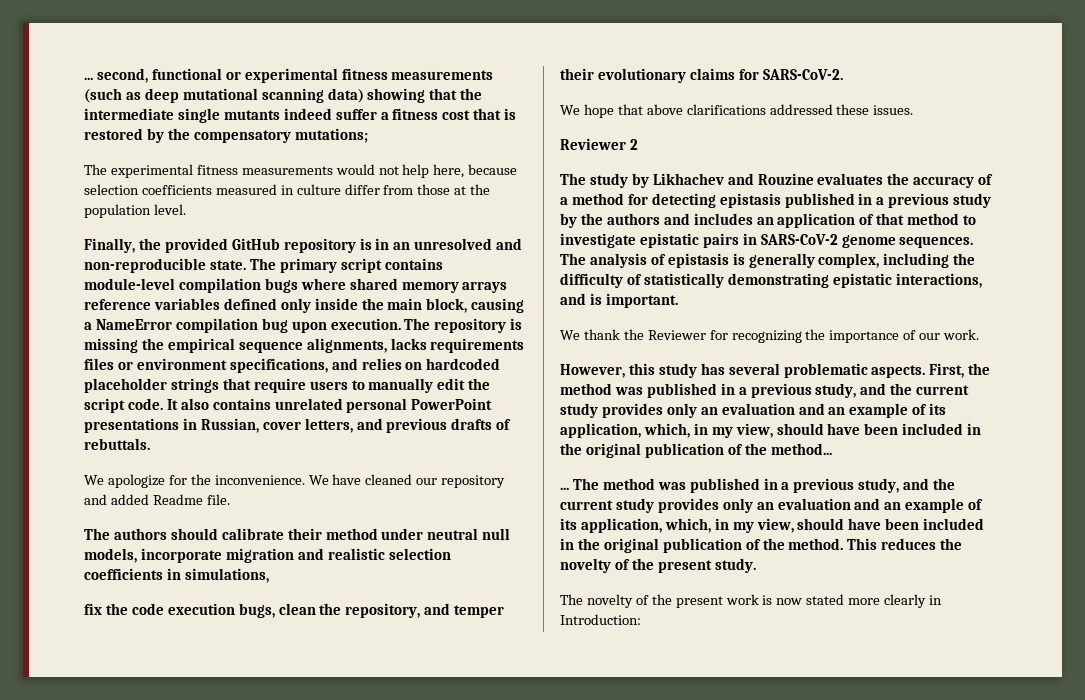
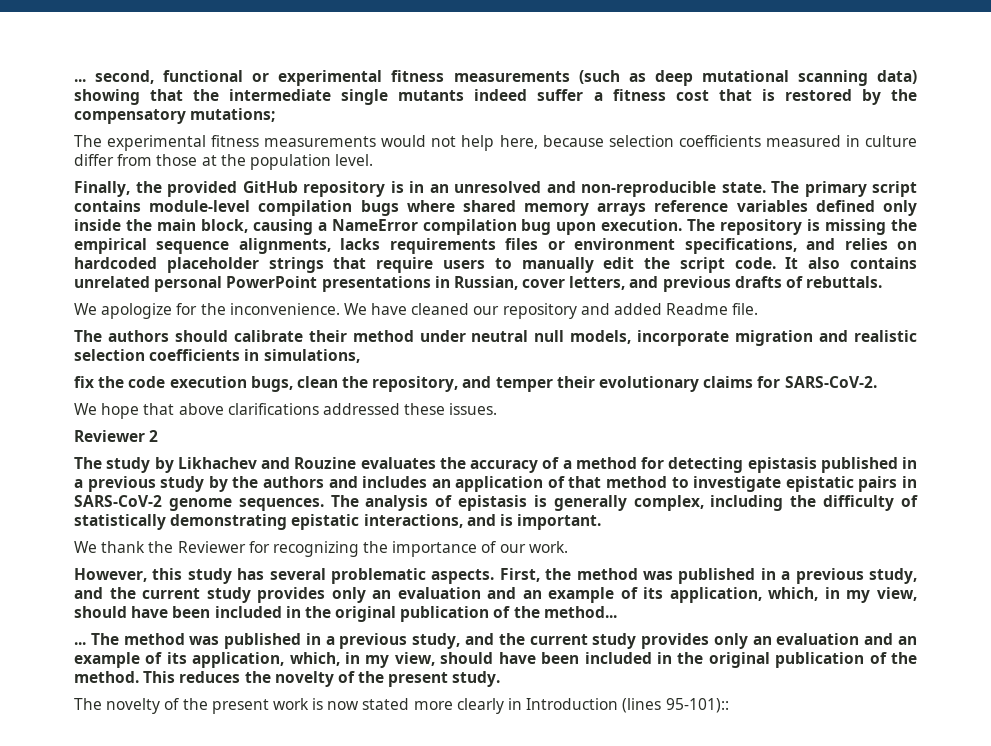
[560,614,641,625] Introduction: -> [526,698,729,713] Introduction (lines 95-101)::

